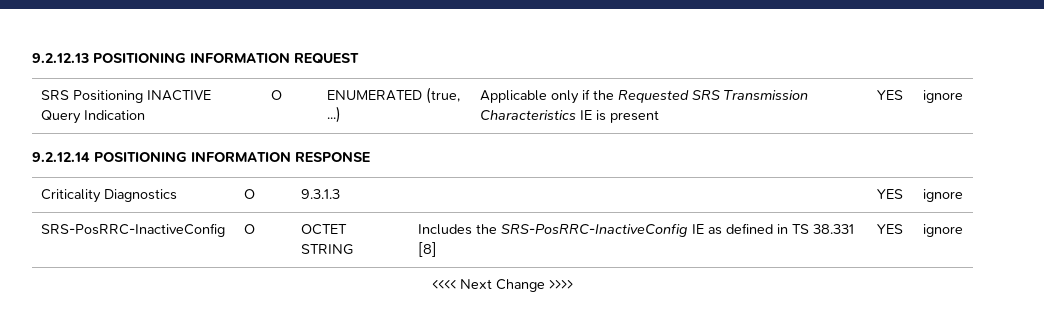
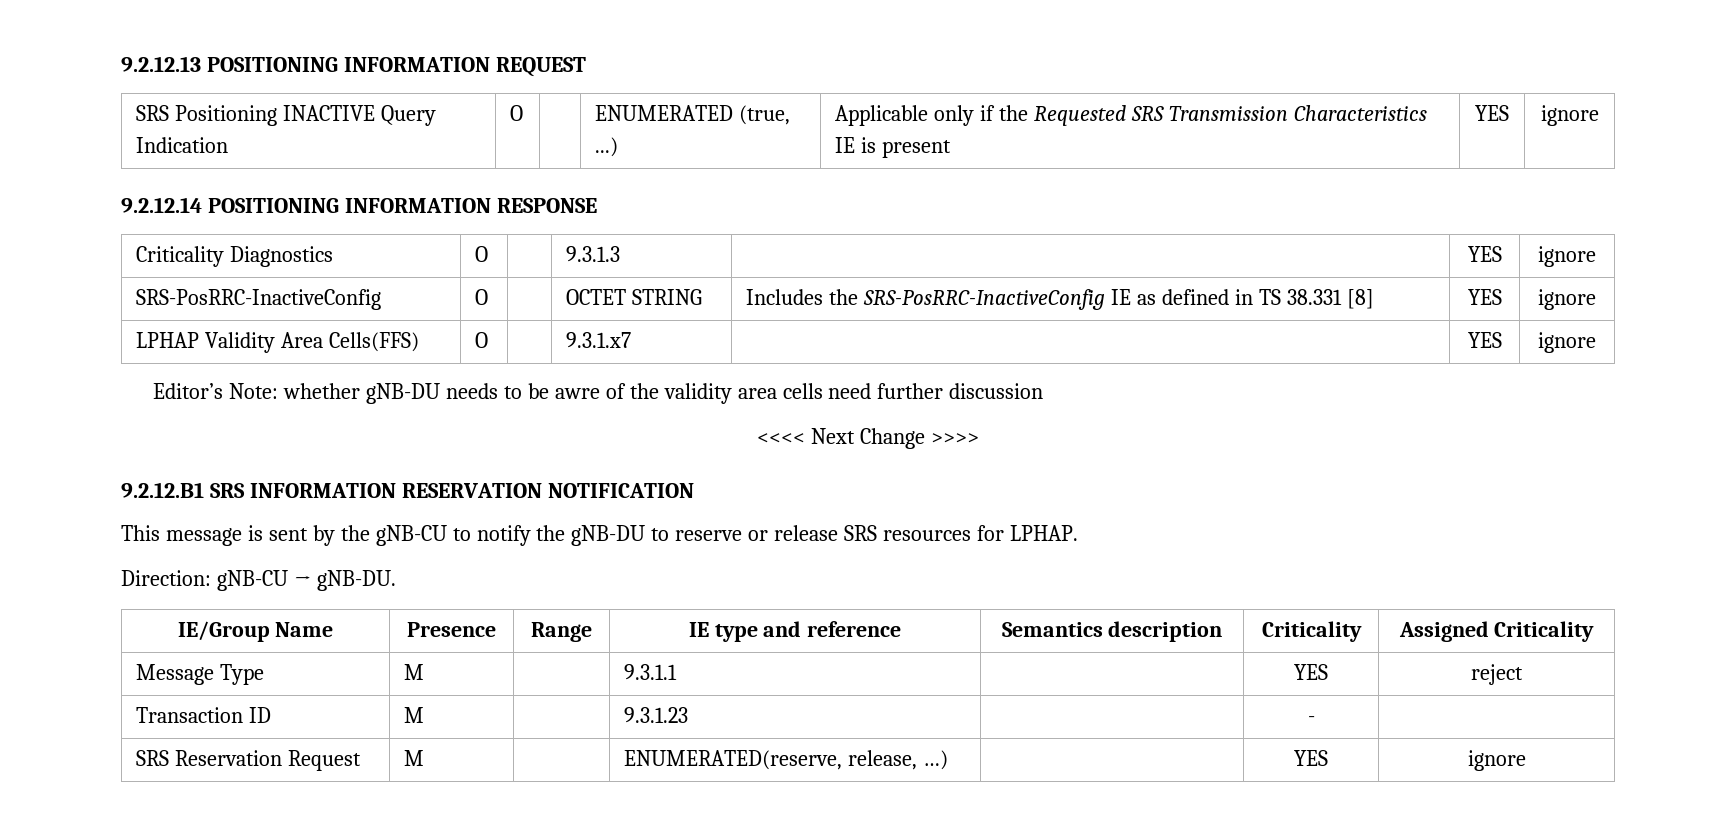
[432,279,573,292] // <<<< Next Change >>>> -> [136,332,419,353] [475,332,489,348] [566,332,632,348] [1467,332,1502,348] [1538,332,1596,353] [153,383,1044,404] [757,428,979,449] [121,482,694,498] [121,525,1078,546] [121,570,396,591] [177,621,334,642] [407,622,496,637] [531,622,592,642] [688,621,902,642] [1001,621,1223,642] [1261,621,1362,642] [1398,621,1595,642] [136,664,265,685] [404,664,425,680] [624,664,678,680] [1294,664,1328,680] [1471,664,1523,685] [136,707,272,723] [404,707,425,723] [624,707,689,723] [1307,716,1315,723] [136,750,361,771] [404,750,425,766] [624,750,948,770] [1294,750,1328,766] [1467,750,1526,771] // LPHAP Validity Area Cells(FFS) | O | | 9.3.1.x7 | | YES | ignore // Editor’s Note: whether gNB-DU needs to be awre of the validity area cells need further discussion // <<<< Next Change >>>> // 9.2.12.B1 SRS INFORMATION RESERVATION NOTIFICATION // This message is sent by the gNB-CU to notify the gNB-DU to reserve or release SRS resources for LPHAP. // Direction: gNB-CU → gNB-DU. // IE/Group Name | Presence | Range | IE type and reference | Semantics description | Criticality | Assigned Criticality // Message Type | M | | 9.3.1.1 | | YES | reject // Transaction ID | M | | 9.3.1.23 | | - | // SRS Reservation Request | M | | ENUMERATED(reserve, release, …) | | YES | ignore

